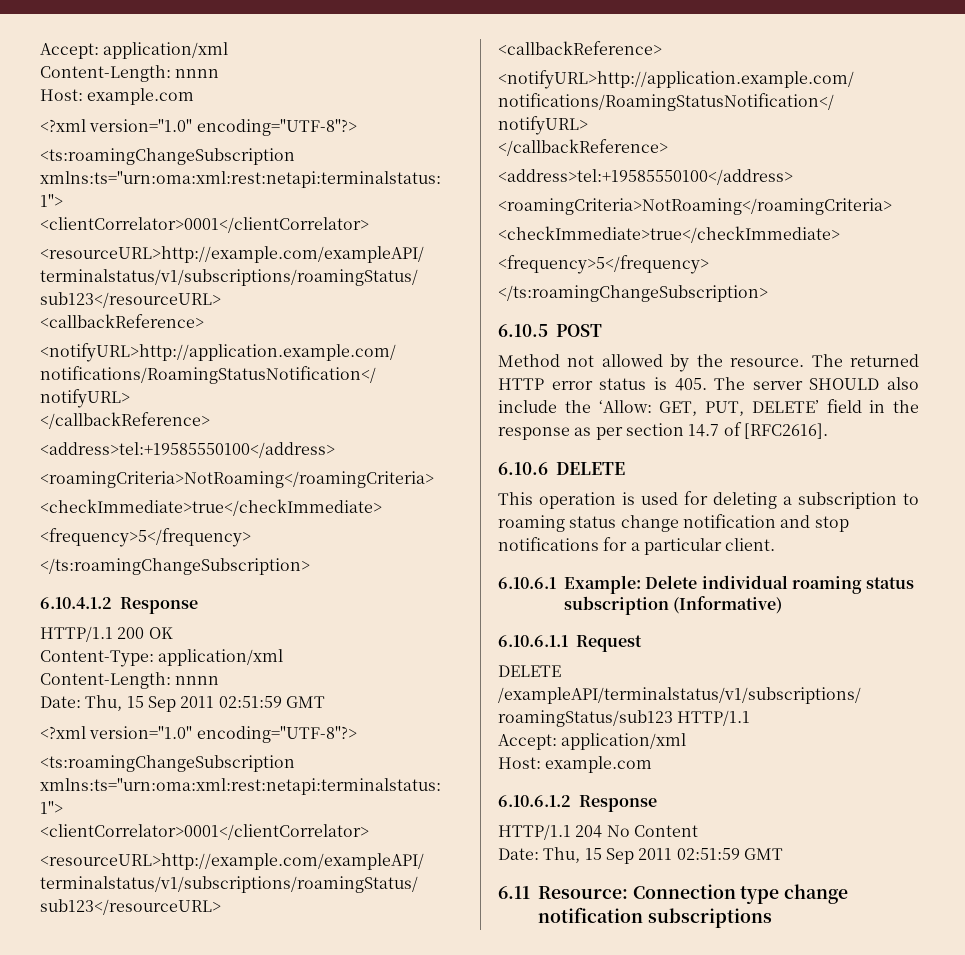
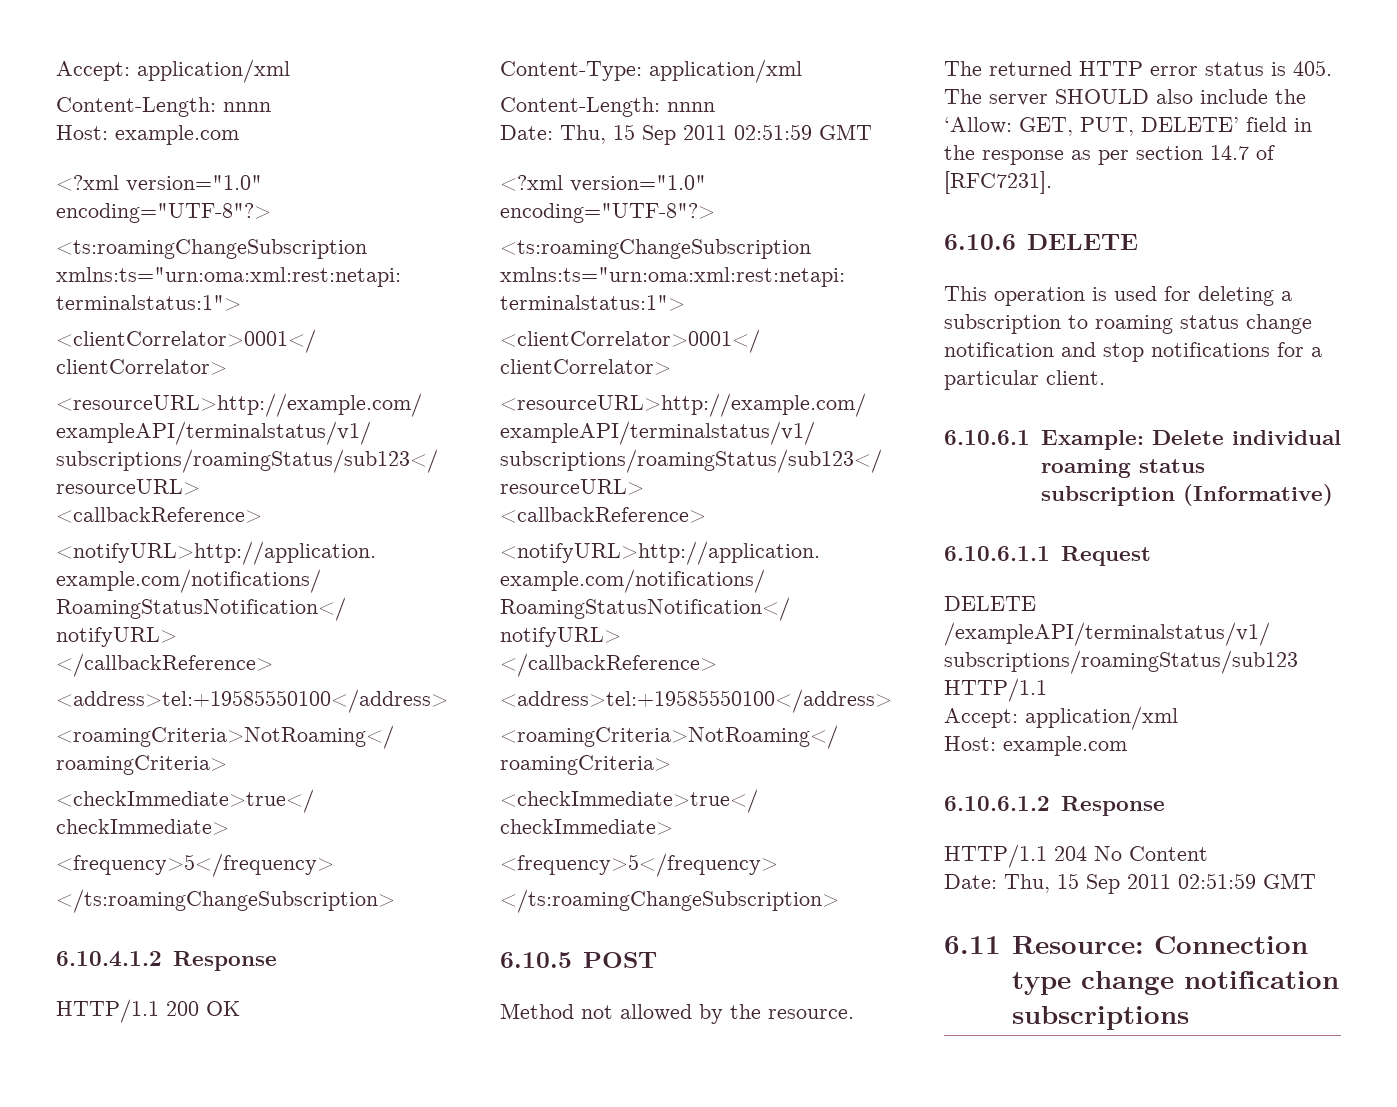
[743,423,828,439] [RFC2616]. -> [944,171,1052,194] [RFC7231].

